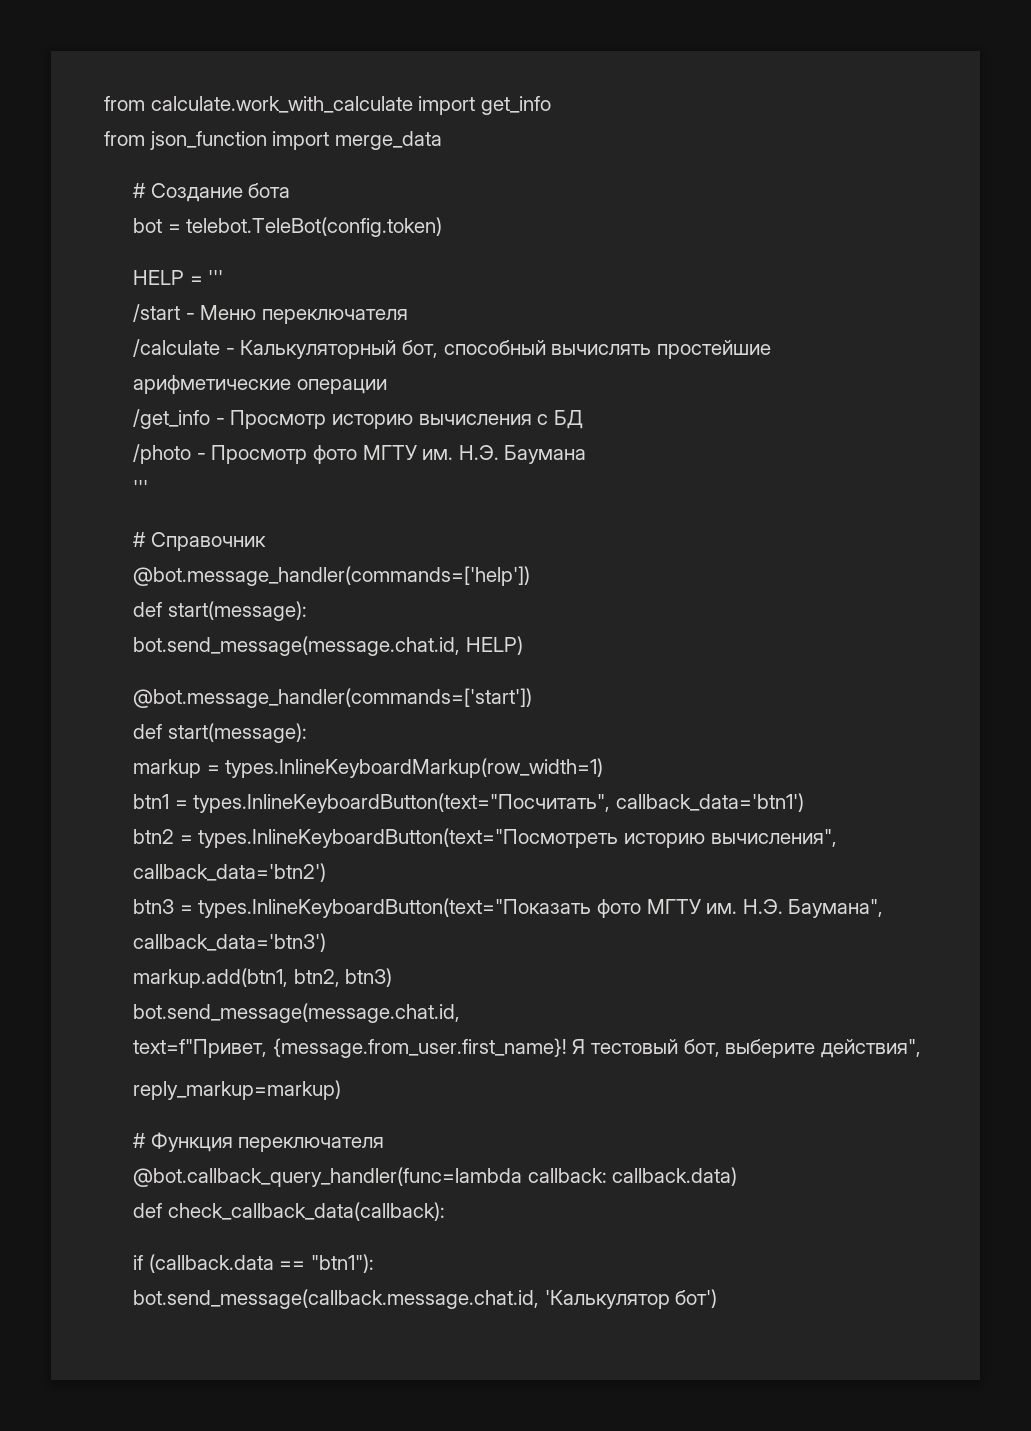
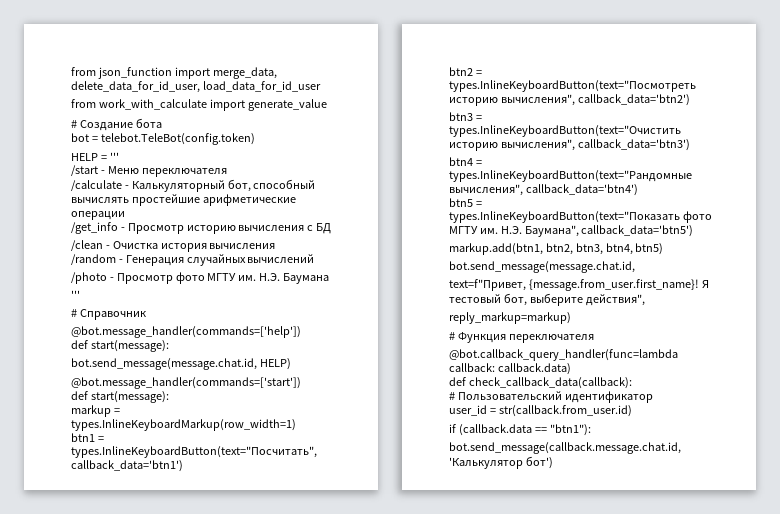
[104,96,551,115] [104,131,442,150] from calculate.work_with_calculate import get_info // from json_function import merge_data -> [70,67,277,79] [70,81,321,93] [70,99,327,111] from json_function import merge_data, delete_data_for_id_user, load_data_for_id_user // from work_with_calculate import generate_value
(583, 419) none -> [70,240,276,252] [70,254,315,266] // /clean - Очистка история вычисления // /random - Генерация случайных вычислений
(193, 909) none -> [448,125,681,137] [448,139,690,151] [448,157,482,166] [448,170,692,182] [448,184,638,196] [448,198,482,207] types.InlineKeyboardButton(text="Очистить историю вычисления", callback_data='btn3') // btn4 = types.InlineKeyboardButton(text="Рандомные вычисления", callback_data='btn4') // btn5 =
[133,933,327,952] callback_data='btn3') -> [581,225,694,237] callback_data='btn5')
[345,968,393,987] btn3) -> [575,243,664,255] btn3, btn4, btn5)
(445, 1211) none -> [448,391,653,403] [448,405,632,417] // # Пользовательский идентификатор // user_id = str(callback.from_user.id)

